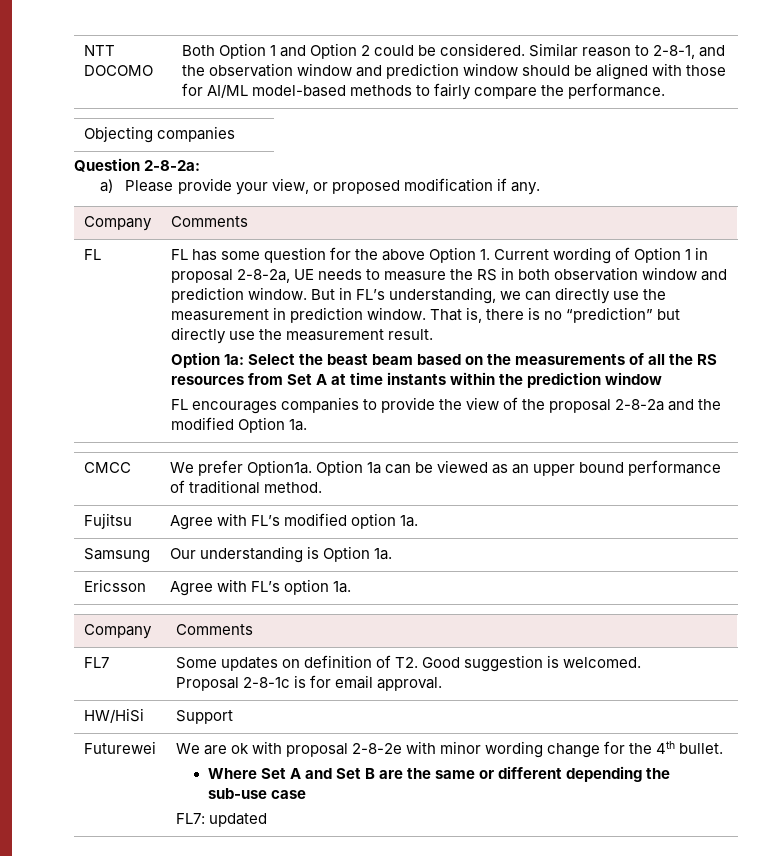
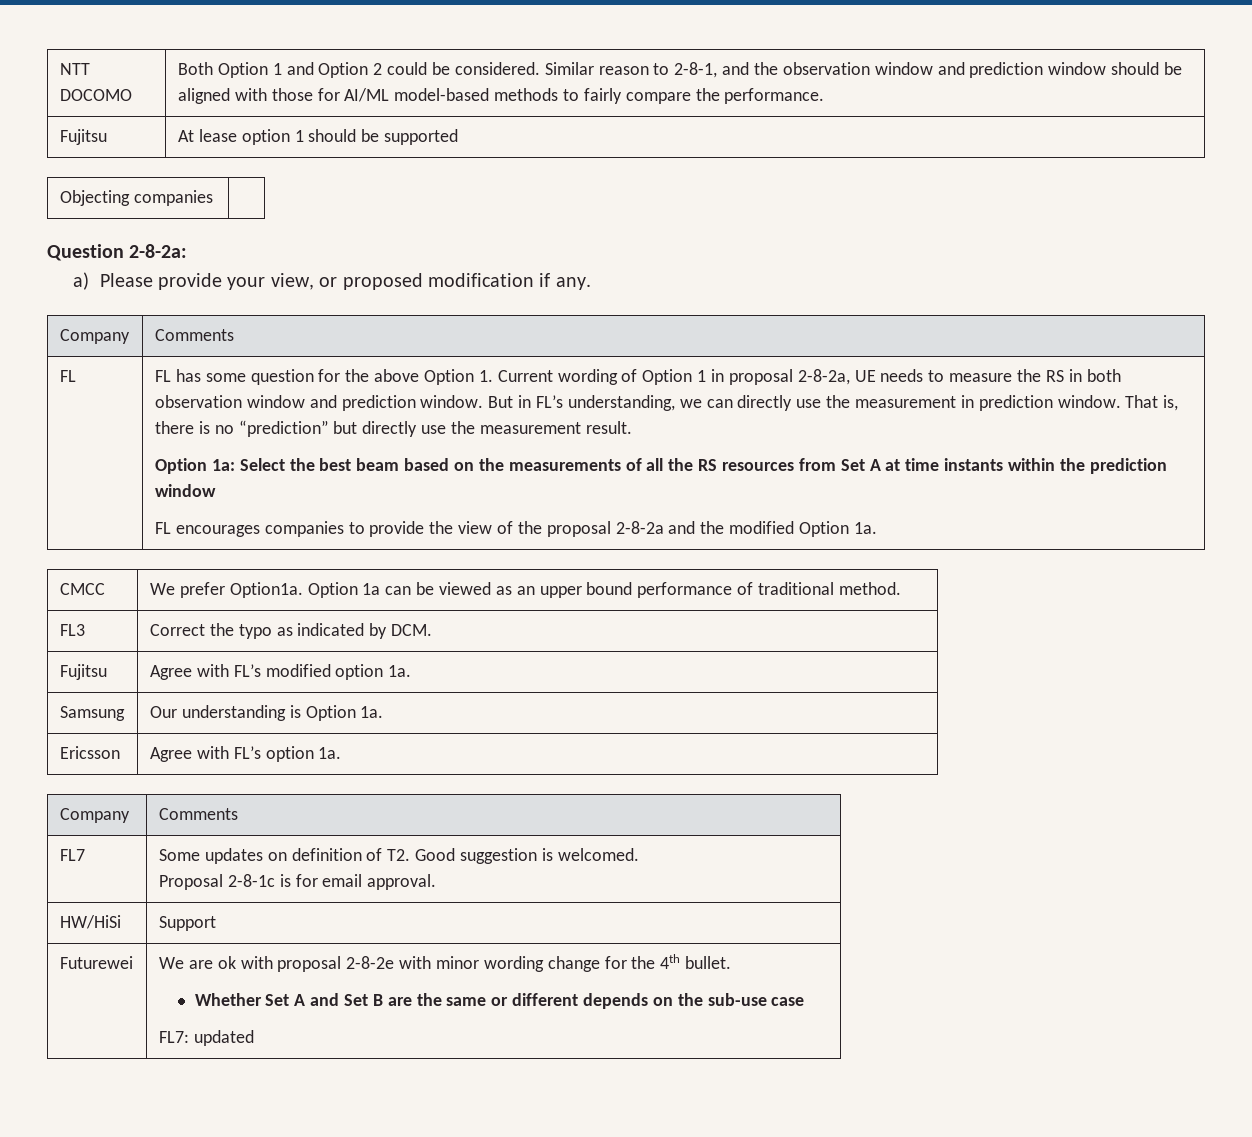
(666, 91) none -> [59,129,107,145] [177,129,459,145] // Fujitsu | At lease option 1 should be supported
[326,354,368,365] beast -> [319,458,352,471] best
(322, 487) none -> [59,624,85,636] [149,623,433,639] // FL3 | Correct the typo as indicated by DCM.
[207,768,257,779] Where -> [194,993,262,1006] Whether
[566,766,643,782] depending -> [582,993,673,1009] depends on

